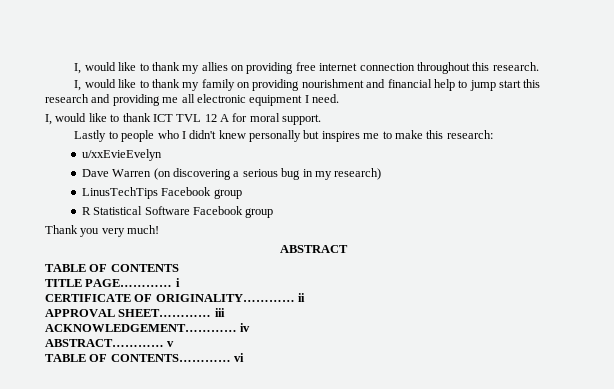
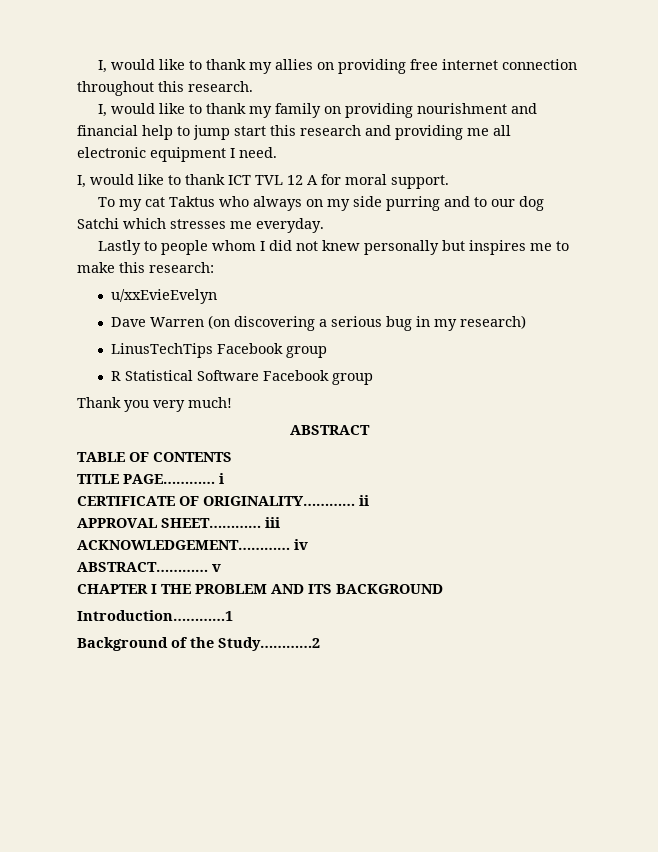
(322, 119) none -> [98,196,545,211] [77,218,324,233] // To my cat Taktus who always on my side purring and to our dog Satchi which stresses me everyday.
[157,130,217,139] who I didn't -> [212,240,319,251] whom I did not
[45,353,245,362] TABLE OF CONTENTS………… vi -> [77,584,443,594] [77,610,233,621] [77,637,320,651] CHAPTER I THE PROBLEM AND ITS BACKGROUND // Introduction…………1 // Background of the Study…………2

